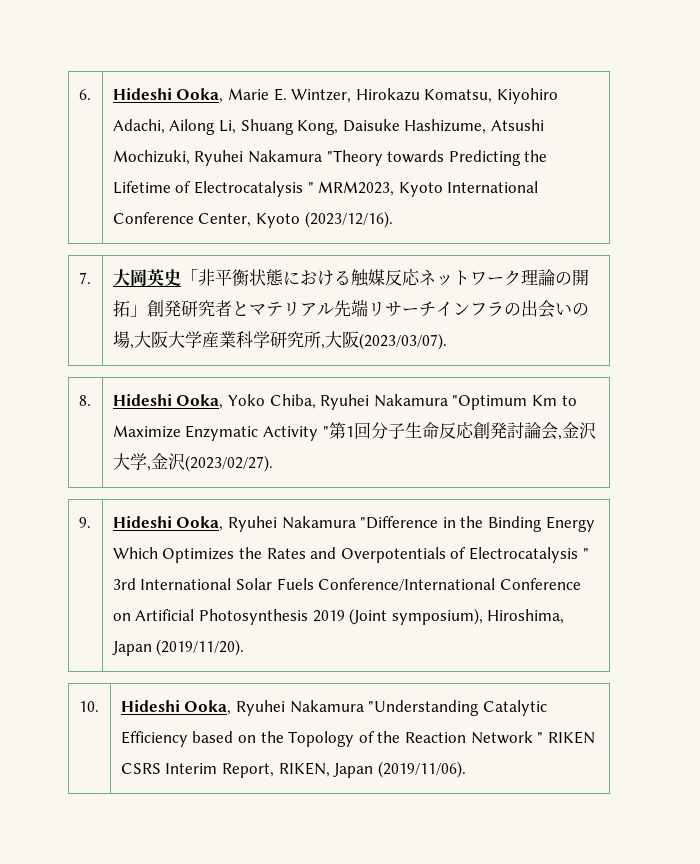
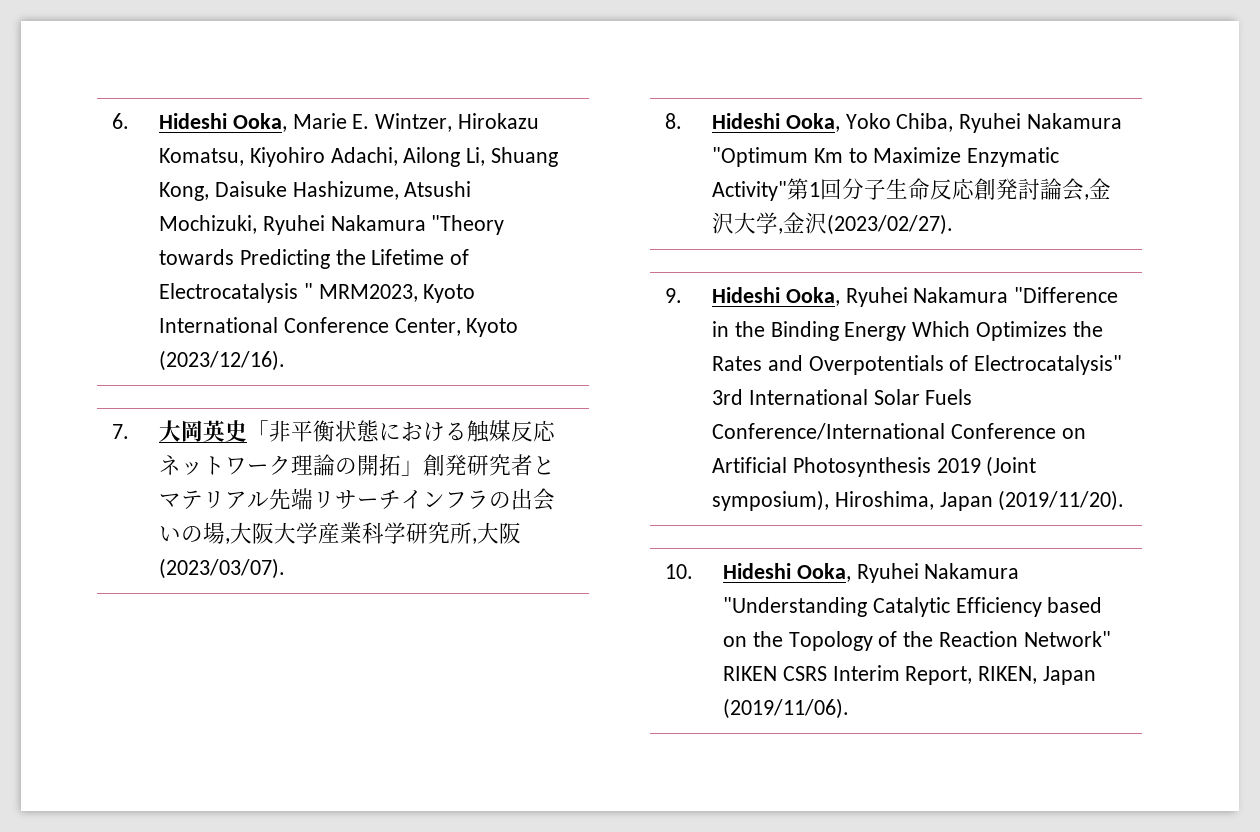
[263,426,329,441] Activity " -> [711,181,787,201] Activity"
[469,547,589,563] Electrocatalysis " -> [974,355,1123,375] Electrocatalysis"
[470,731,544,744] Network " -> [1023,631,1111,647] Network"

